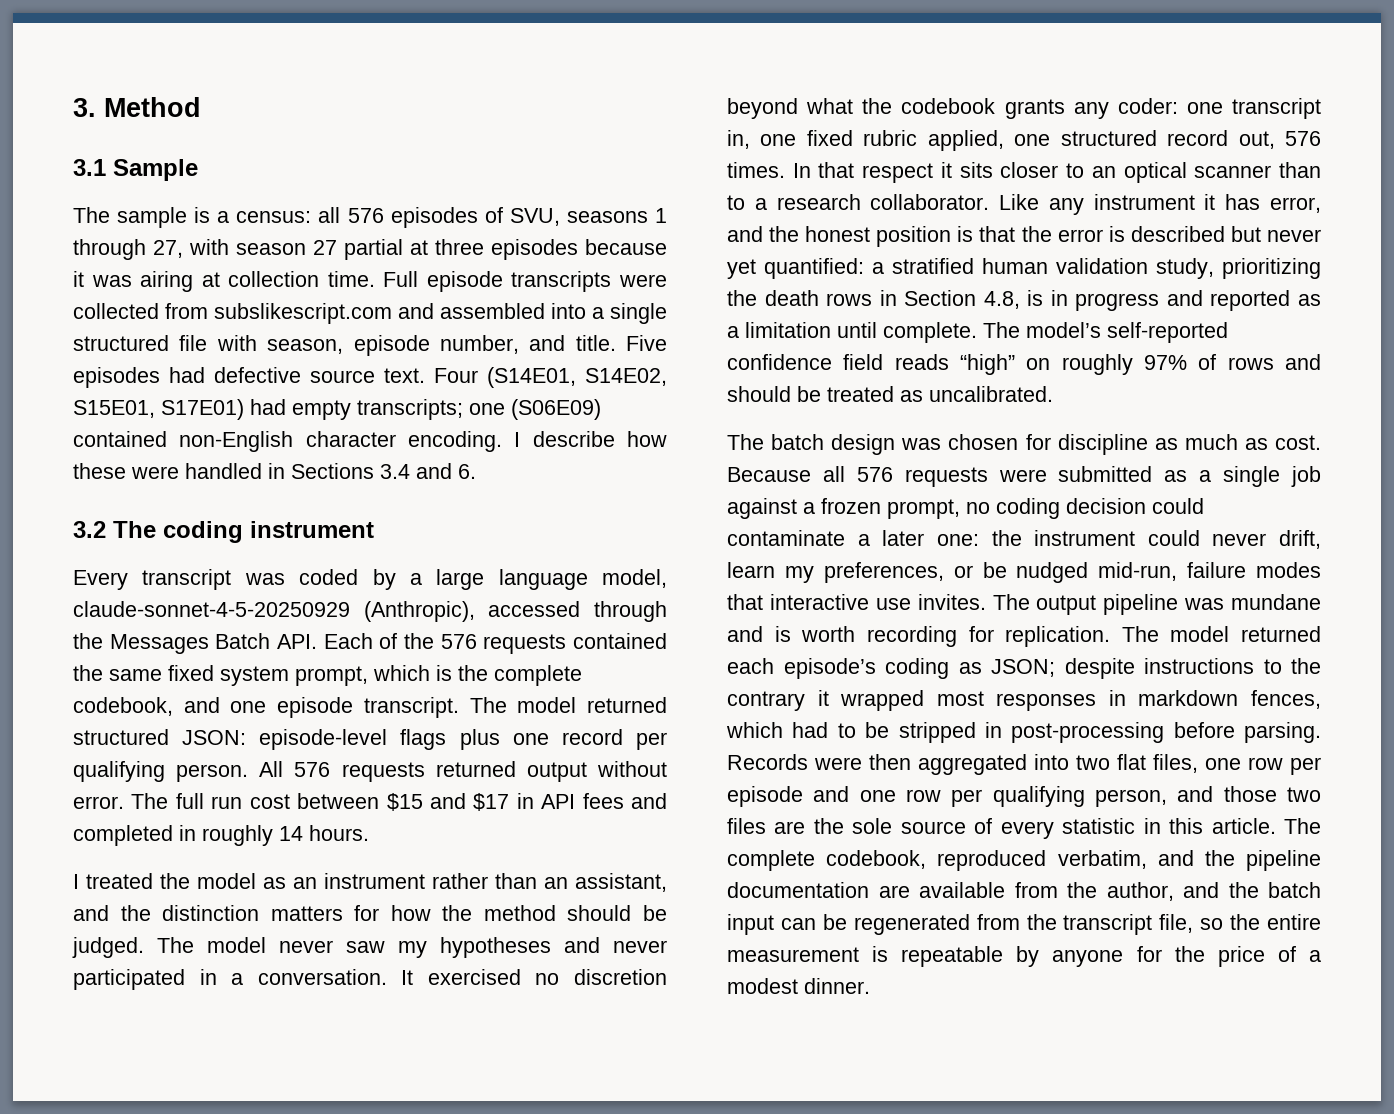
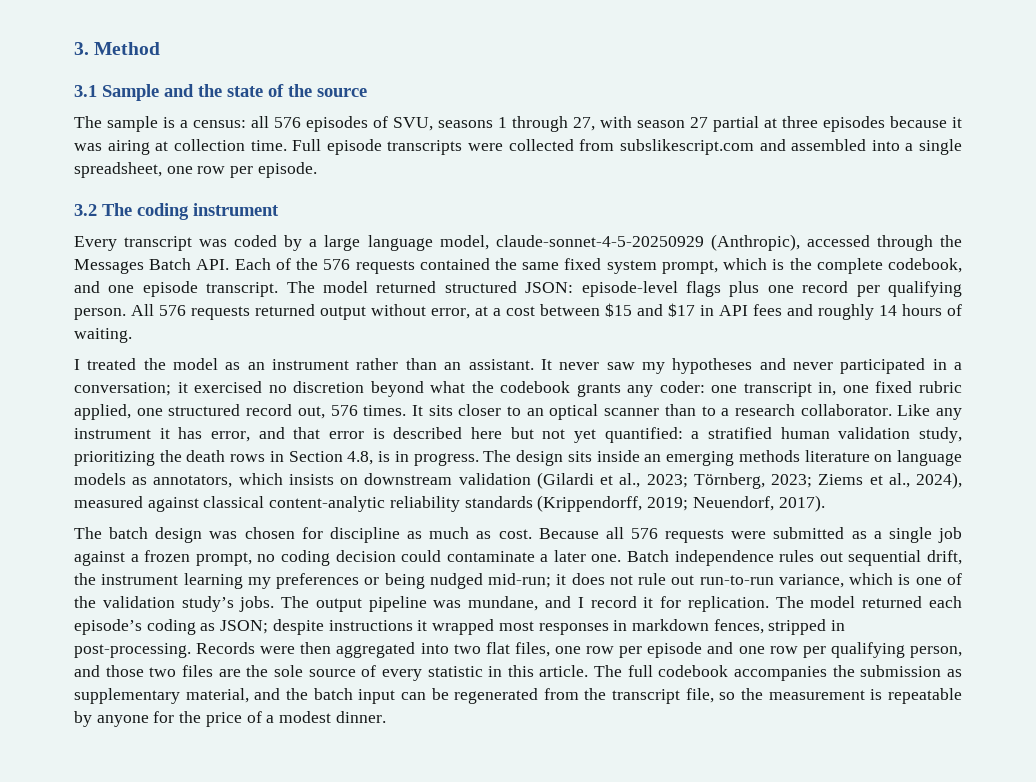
(198, 170) none -> [164,84,367,97] and the state of the source
[73,335,667,356] [73,367,667,388] [73,399,601,420] [73,431,667,452] [73,463,476,479] structured file with season, episode number, and title. Five episodes had defective source text. Four (S14E01, S14E02, S15E01, S17E01) had empty transcripts; one (S06E09) contained non-English character encoding. I describe how these were handled in Sections 3.4 and 6. -> [74,162,317,178] spreadsheet, one row per episode.
[73,793,243,809] error. The full run -> [431,306,501,319] error, at a
[73,825,369,846] completed in roughly 14 hours. -> [818,304,962,320] [74,328,132,343] roughly 14 hours of waiting.
[575,873,667,892] [73,905,667,921] [72,937,266,958] assistant, and the distinction matters for how the method should be judged. The model -> [468,359,552,370] assistant. It
[257,969,414,985] conversation. It -> [74,382,188,396] conversation; it
[792,162,952,183] In that respect it -> [411,405,423,416] It
[769,226,1321,247] the honest position is that the error is described but never -> [293,427,566,439] that error is described here but not
[1075,290,1321,311] [727,322,1228,343] [727,354,1321,375] [727,386,1053,402] progress and reported as a limitation until complete. The model’s self-reported confidence field reads “high” on roughly 97% of rows and should be treated as uncalibrated. -> [413,450,962,466] [74,472,963,489] [74,495,825,512] progress. The design sits inside an emerging methods literature on language models as annotators, which insists on downstream validation (Gilardi et al., 2023; Törnberg, 2023; Ziems et al., 2024), measured against classical content-analytic reliability standards (Krippendorff, 2019; Neuendorf, 2017).
[936,530,1321,549] [727,562,1321,583] [727,594,1321,615] [727,626,957,647] one: the instrument could never drift, learn my preferences, or be nudged mid-run, failure modes that interactive use invites. The output pipeline was mundane and is worth recording -> [591,550,963,566] [74,573,963,589] [74,596,654,612] one. Batch independence rules out sequential drift, the instrument learning my preferences or being nudged mid-run; it does not rule out run-to-run variance, which is one of the validation study’s jobs. The output pipeline was mundane, and I record it
[1263,658,1321,674] [727,691,805,711] to the contrary -> (413, 625) none
[726,722,1321,743] which had to be stripped in post-processing before parsing. -> [768,619,846,635] [74,643,191,658] stripped in post-processing.
[727,850,1321,871] [727,882,1174,901] complete codebook, reproduced verbatim, and the pipeline documentation are available from the author, -> [627,665,962,681] [74,688,249,704] full codebook accompanies the submission as supplementary material,
[1267,914,1321,930] entire -> (764, 694) none

